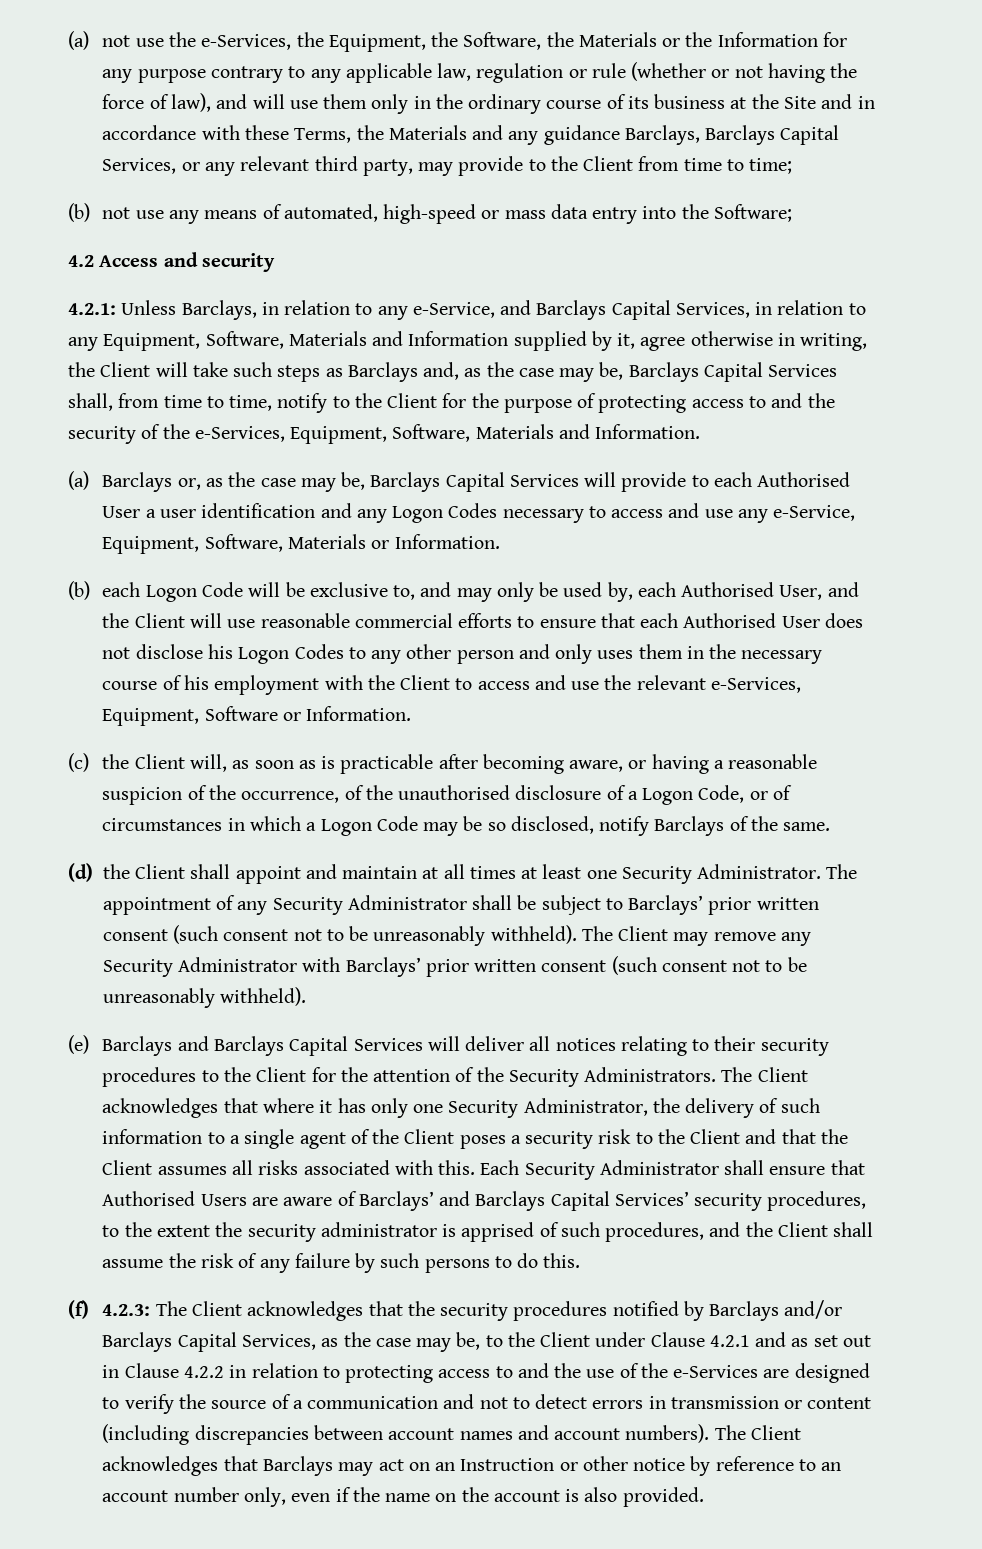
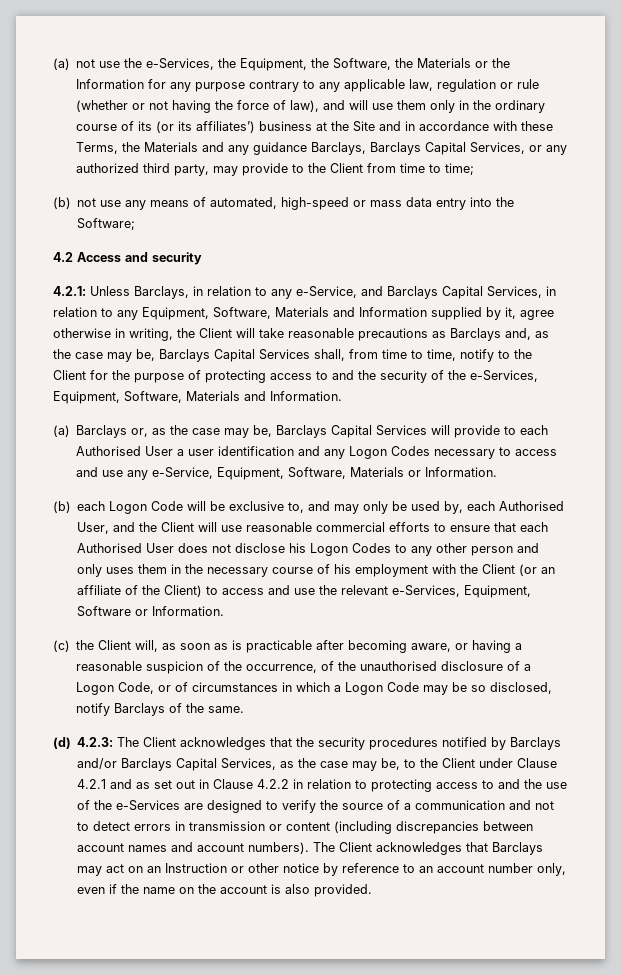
(649, 102) none -> [156,121,256,133] (or its affiliates’)
[240,156,310,171] relevant -> [76,163,140,173] authorized
[233,362,321,382] such steps -> [288,328,428,341] reasonable precautions
(451, 682) none -> [519,564,556,576] [77,585,203,597] (or an affiliate of the Client)
[102,864,858,884] [102,895,819,915] [102,925,811,946] [102,956,807,977] [102,987,307,1008] [68,1035,829,1056] [102,1067,808,1087] [102,1098,820,1118] [102,1129,848,1149] [102,1160,865,1180] [102,1191,867,1211] [102,1222,874,1242] [102,1253,581,1273] [68,1300,89,1319] the Client shall appoint and maintain at all times at least one Security Administrator. The appointment of any Security Administrator shall be subject to Barclays’ prior written consent (such consent not to be unreasonably withheld). The Client may remove any Security Administrator with Barclays’ prior written consent (such consent not to be unreasonably withheld). // (e) Barclays and Barclays Capital Services will deliver all notices relating to their security procedures to the Client for the attention of the Security Administrators. The Client acknowledges that where it has only one Security Administrator, the delivery of such information to a single agent of the Client poses a security risk to the Client and that the Client assumes all risks associated with this. Each Security Administrator shall ensure that Authorised Users are aware of Barclays’ and Barclays Capital Services’ security procedures, to the extent the security administrator is apprised of such procedures, and the Client shall assume the risk of any failure by such persons to do this. // (f) -> (71, 743) none

